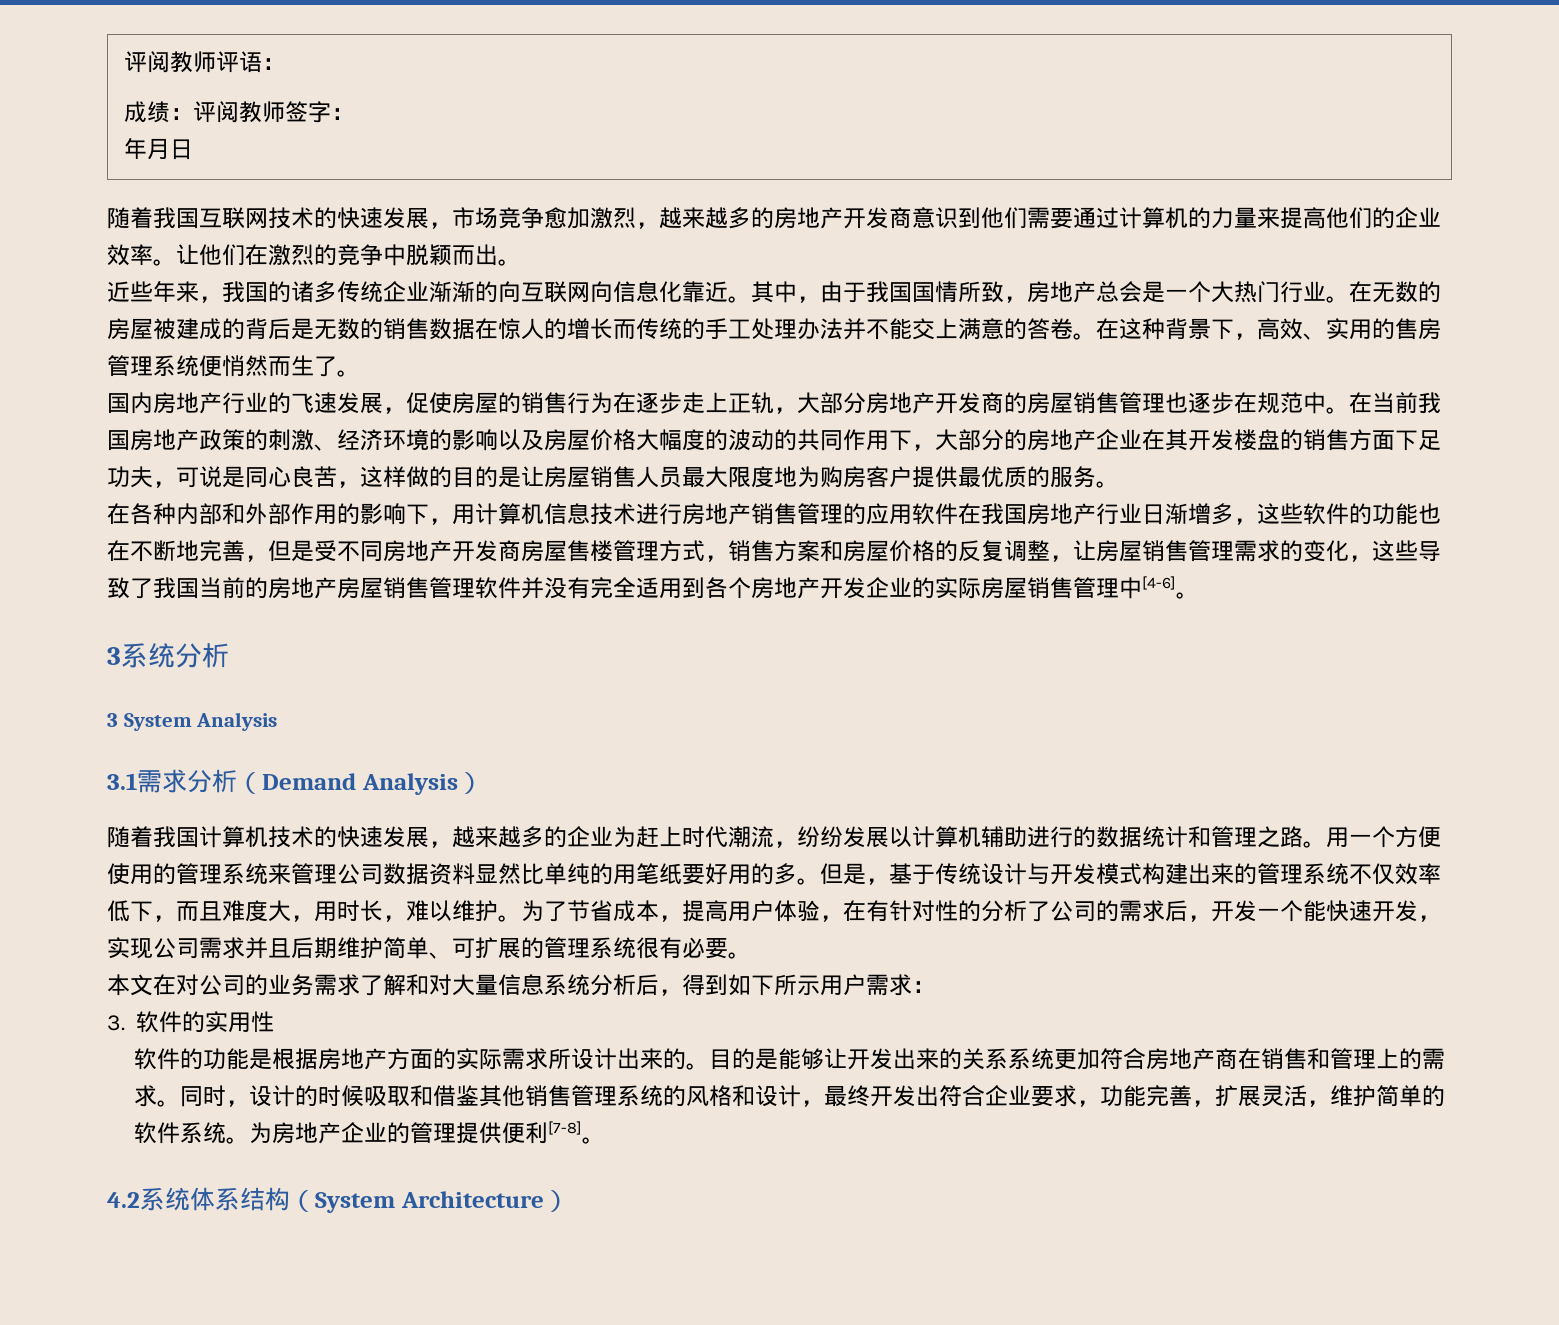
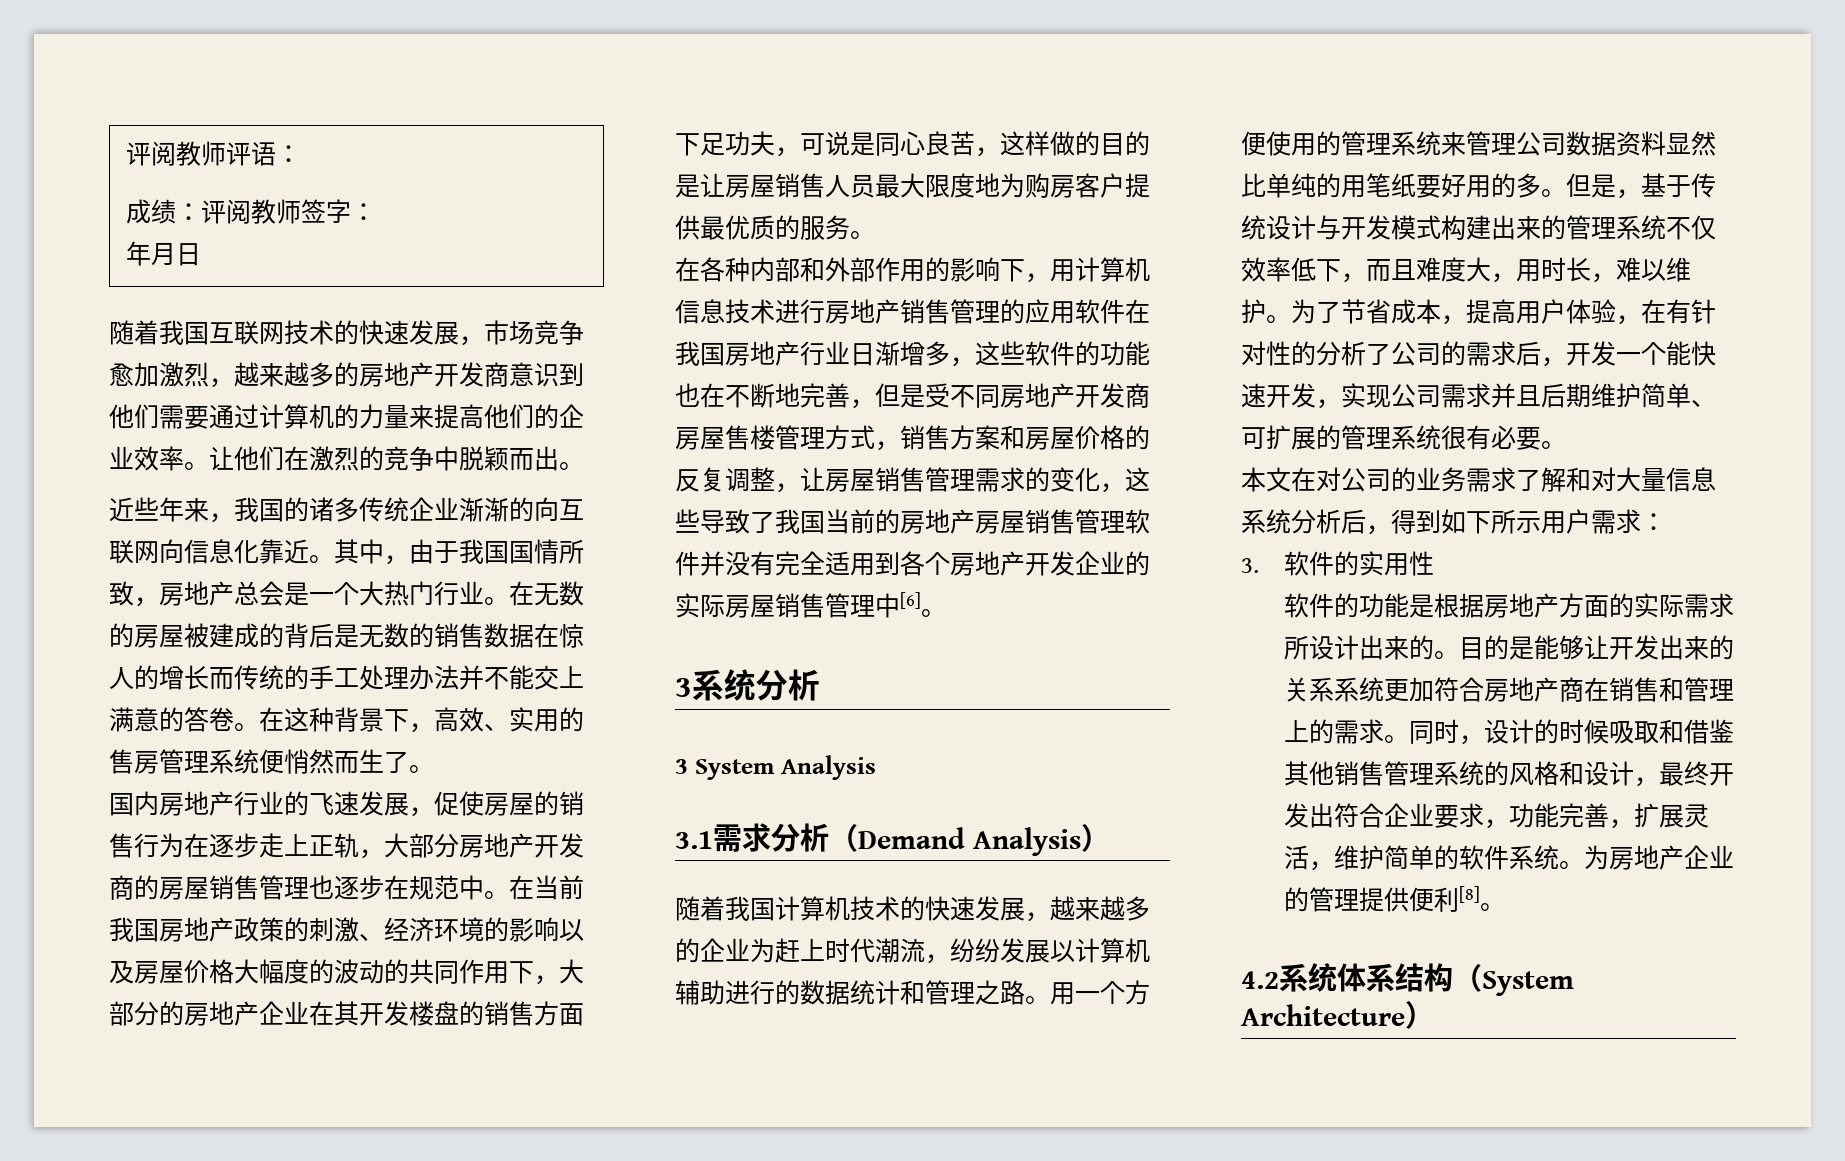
[1142,576,1176,590] [4-6] -> [900,592,921,609] [6]
[547,1121,582,1135] [7-8] -> [1458,886,1480,903] [8]

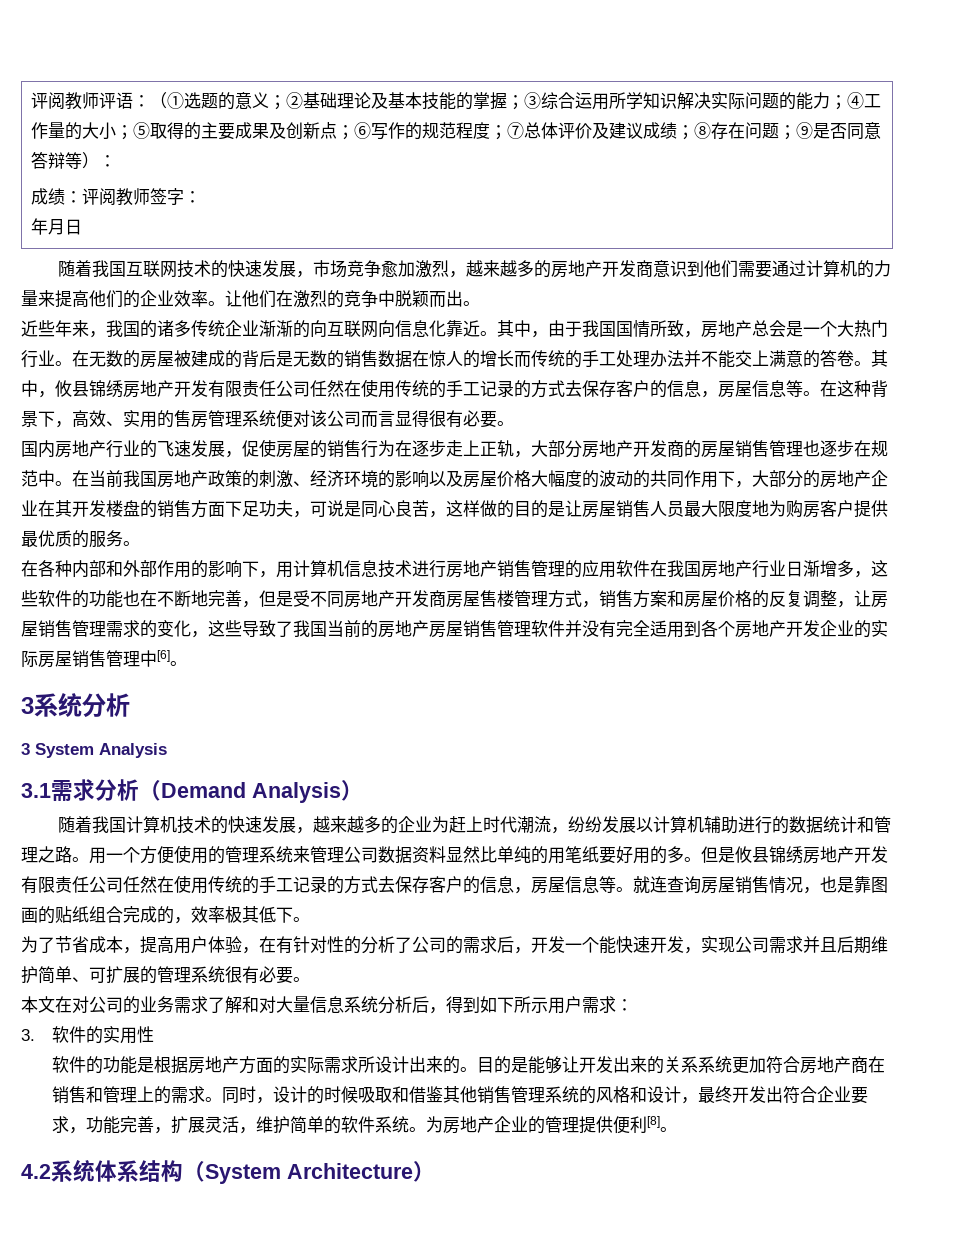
(301, 154) none -> [150,92,882,110] [31,122,882,140] [31,151,117,169] （①选题的意义；②基础理论及基本技能的掌握；③综合运用所学知识解决实际问题的能力；④工作量的大小；⑤取得的主要成果及创新点；⑥写作的规范程度；⑦总体评价及建议成绩；⑧存在问题；⑨是否同意答辩等）：
(259, 727) none -> [871,350,888,367] [21,379,820,398] 其中，攸县锦绣房地产开发有限责任公司任然在使用传统的手工记录的方式去保存客户的信息，房屋信息等。
[284,749,409,774] 悄然而生了 -> [293,410,497,428] 对该公司而言显得很有必要
[1616,173,1716,199] [1241,215,1716,240] [1241,257,1691,283] [1241,299,1291,324] ，基于传统设计与开发模式构建出来的管理系统不仅效率低下，而且难度大，用时长，难以维护。 -> [735,846,888,864] [21,875,888,894] [21,906,310,924] 攸县锦绣房地产开发有限责任公司任然在使用传统的手工记录的方式去保存客户的信息，房屋信息等。就连查询房屋销售情况，也是靠图画的贴纸组合完成的，效率极其低下。 //

